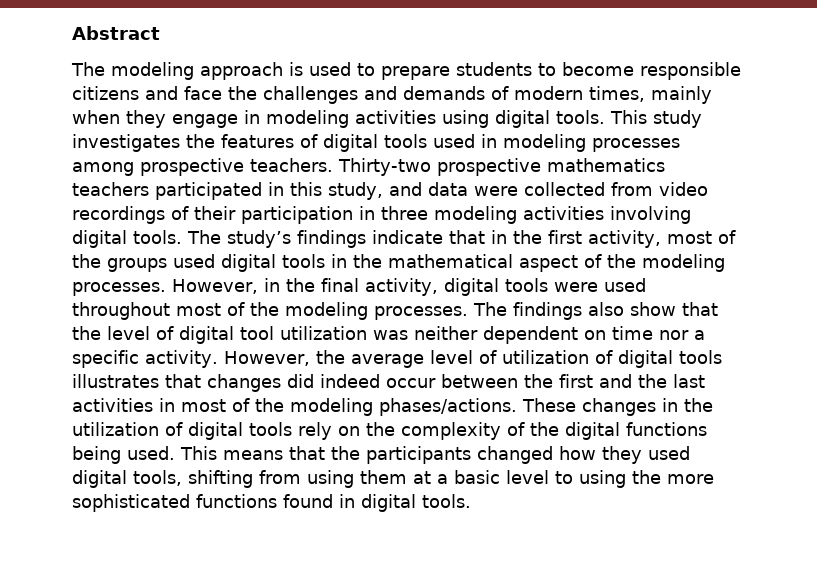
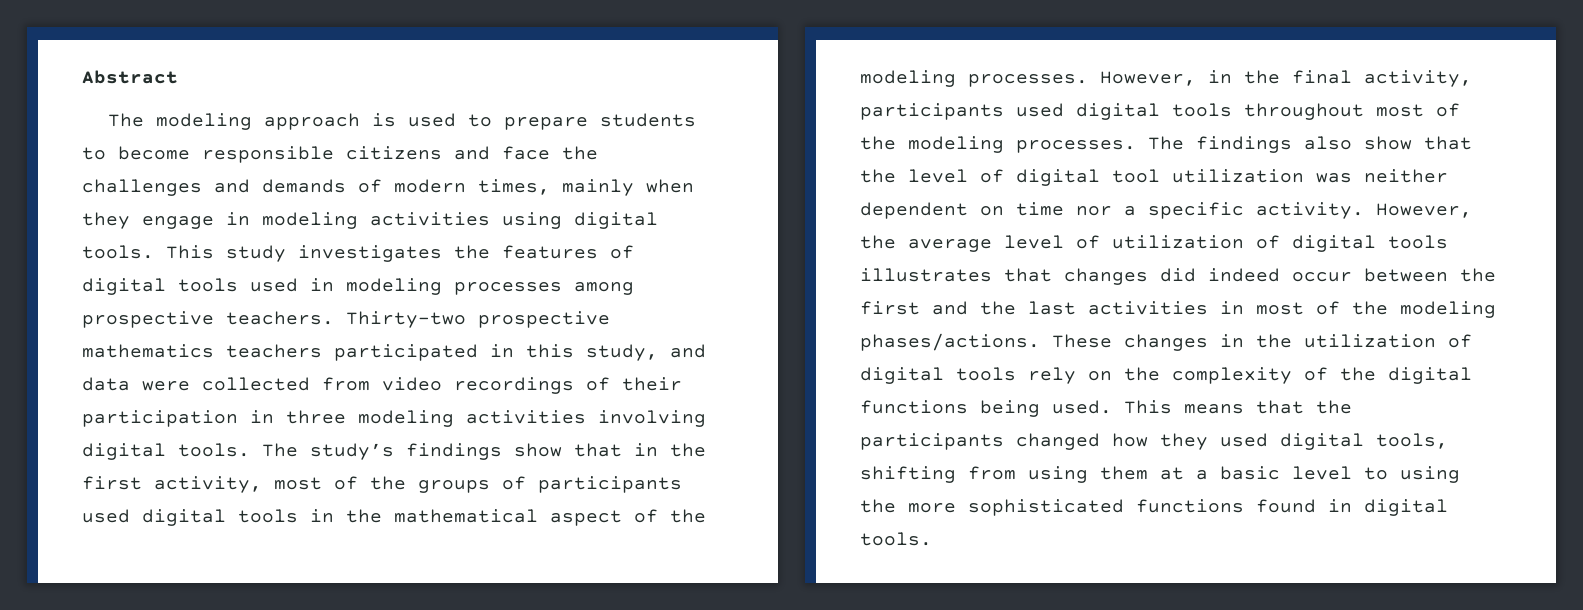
[372,230,443,244] indicate -> [514,443,562,457] show
(167, 265) none -> [502,476,682,493] of participants
[444,278,646,296] digital tools were used -> [860,103,1232,120] participants used digital tools

